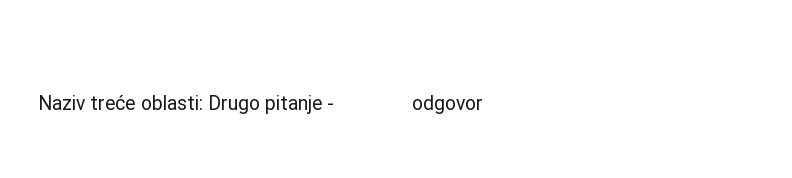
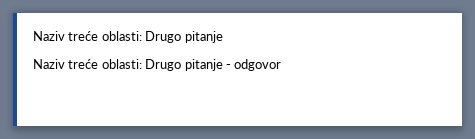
[38,95,323,114] Naziv treće oblasti: Drugo pitanje -> [33,31,223,43] [33,59,223,71] Naziv treće oblasti: Drugo pitanje // Naziv treće oblasti: Drugo pitanje

